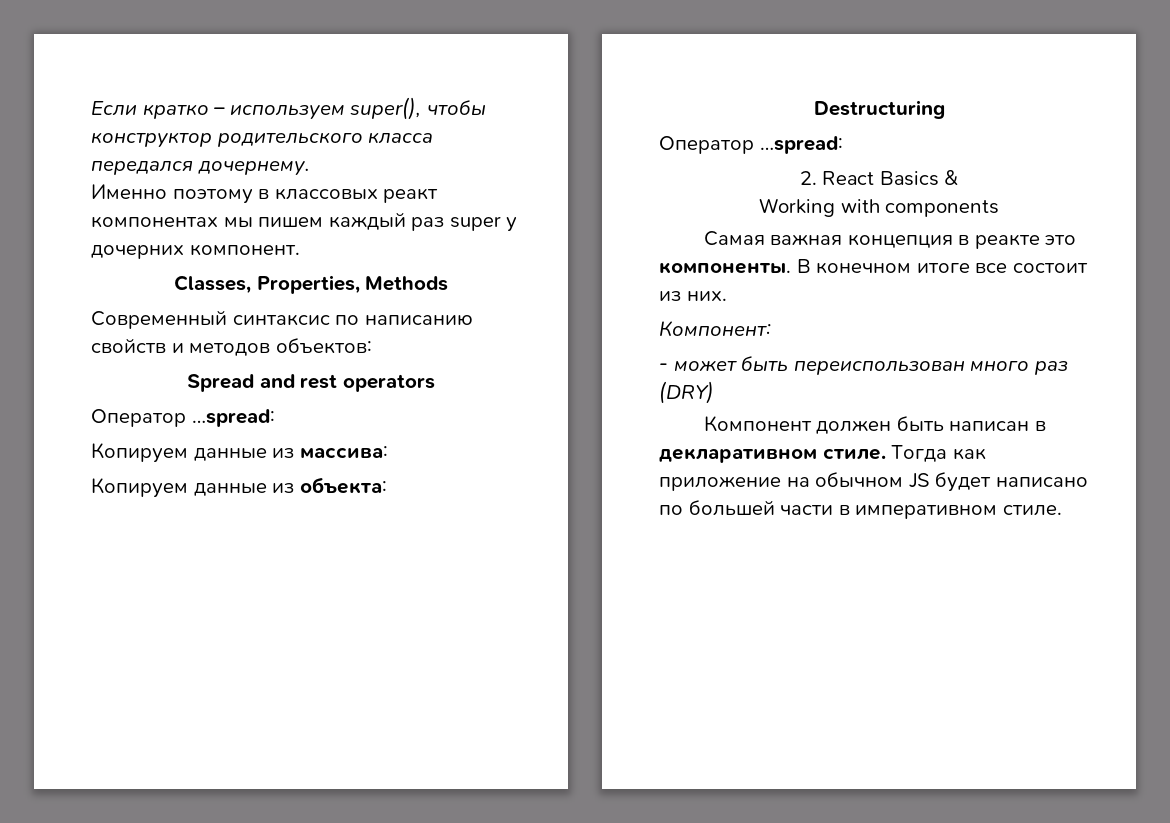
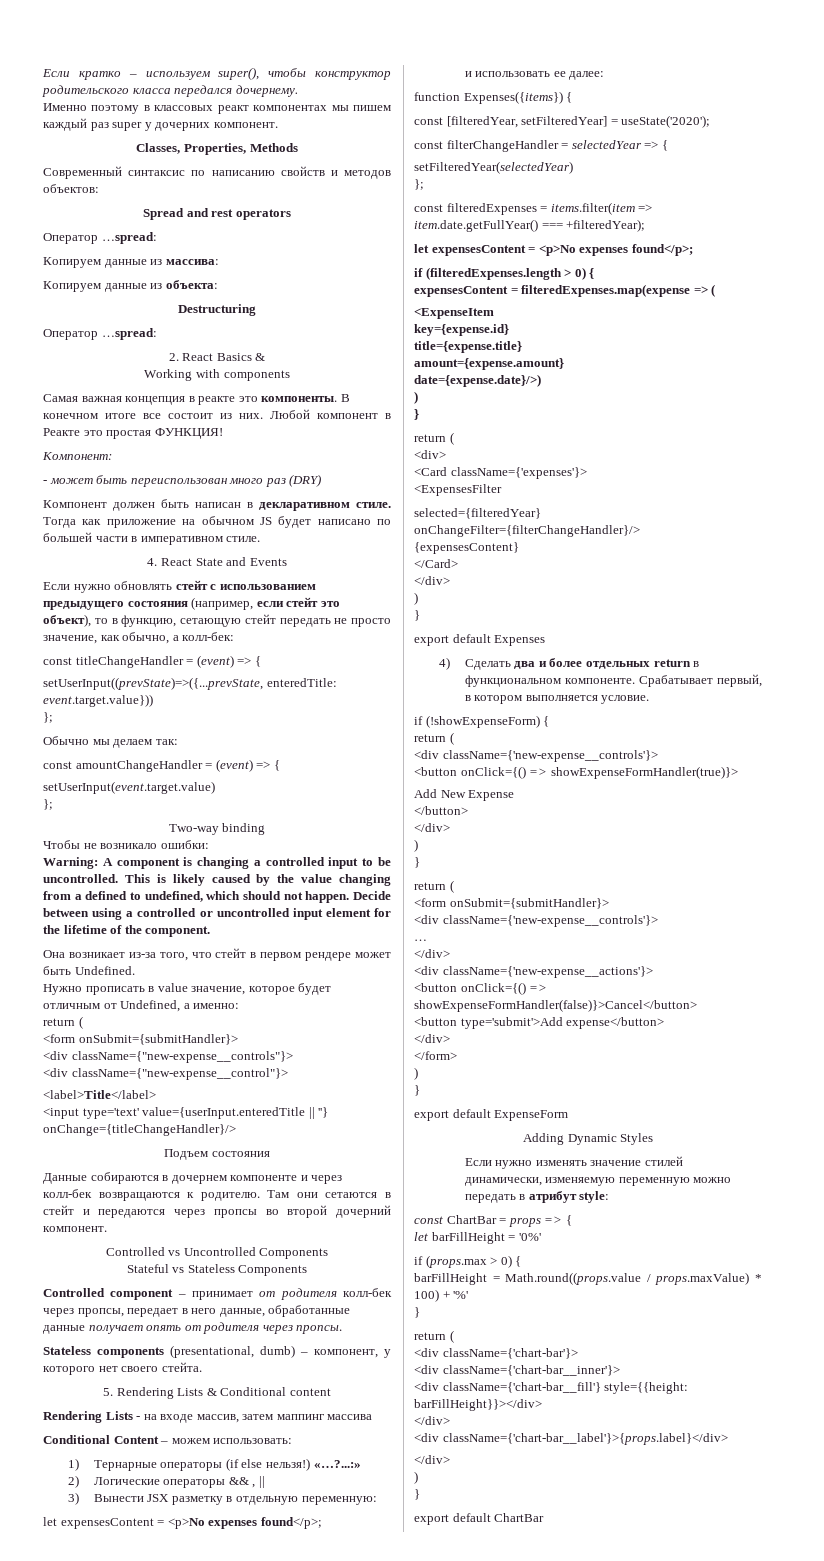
(727, 296) none -> [270,409,391,419] [43,428,223,439] Любой компонент в Реакте это простая ФУНКЦИЯ!
(1062, 510) none -> [147,557,287,566] [43,580,316,593] [43,597,340,610] [43,614,391,627] [43,632,235,644] [43,655,261,668] [43,677,337,690] [43,694,153,707] [43,712,53,723] [43,736,178,748] [43,759,280,772] [43,781,215,794] [43,799,53,810] [168,823,266,835] [43,840,209,849] [43,857,391,869] [43,874,391,886] [43,891,391,903] [43,908,391,920] [43,925,211,937] [43,948,391,961] [43,966,135,975] [43,983,332,995] [43,1000,240,1012] [43,1016,83,1029] [43,1034,238,1045] [43,1051,293,1063] [43,1068,288,1080] [43,1090,156,1099] [43,1107,329,1119] [43,1124,236,1136] [164,1149,270,1160] [43,1172,343,1184] [43,1189,391,1201] [43,1205,392,1218] [43,1226,107,1232] [105,1247,329,1259] [126,1264,308,1276] [43,1288,392,1300] [43,1305,351,1317] [43,1322,343,1334] [43,1345,391,1358] [43,1362,202,1375] [103,1387,331,1399] [43,1411,373,1423] [43,1435,293,1444] [68,1458,361,1471] [68,1475,265,1488] [68,1492,377,1505] [43,1517,322,1529] [464,71,605,80] [414,91,573,104] [414,115,711,128] [414,140,668,152] [414,161,573,174] [414,179,424,190] [414,202,653,215] [414,219,646,232] [414,244,693,256] [414,267,595,280] [414,284,716,297] [414,308,494,319] [414,324,509,336] [414,341,522,353] [414,358,564,370] [414,374,541,387] [414,391,418,404] [414,409,419,420] [414,432,454,445] [414,450,446,459] [414,467,587,479] [414,484,502,496] [414,508,541,519] [414,525,640,537] [414,542,519,554] [414,559,458,568] [414,576,450,585] [414,592,418,605] [414,610,420,621] [414,634,546,646] [439,657,700,670] [464,674,762,687] [464,695,650,704] [414,715,550,728] [414,732,454,745] [414,750,658,762] [414,766,738,779] [414,789,515,801] [414,806,468,815] [414,823,450,832] [414,839,418,852] [414,857,420,868] [414,880,454,893] [414,898,609,909] [414,915,658,927] [414,939,427,941] [414,949,450,958] [414,966,653,978] [414,982,548,995] [414,999,697,1012] [414,1017,665,1029] [414,1034,450,1043] [414,1051,457,1060] [414,1067,418,1080] [414,1085,420,1096] [414,1109,569,1121] [522,1133,654,1145] [464,1156,683,1169] [464,1177,732,1186] [464,1191,610,1203] [414,1215,572,1227] [414,1232,541,1244] [414,1255,522,1268] [414,1272,762,1285] [414,1289,469,1302] [414,1307,420,1318] [414,1330,454,1343] [414,1348,578,1359] [414,1365,620,1376] [414,1382,689,1394] [414,1399,542,1411] [414,1416,450,1425] [414,1433,728,1445] [414,1455,450,1464] [414,1471,418,1484] [414,1489,420,1500] [414,1513,545,1525] // 4. React State and Events // Если нужно обновлять стейт с использованием предыдущего состояния (например, если стейт это объект), то в функцию, сетающую стейт передать не просто значение, как обычно, а колл-бек: // const titleChangeHandler = (event) => { // setUserInput((prevState)=>({...prevState, enteredTitle: event.target.value})) // }; // Обычно мы делаем так: // const amountChangeHandler = (event) => { // setUserInput(event.target.value) // }; // Two-way binding // Чтобы не возникало ошибки: // Warning: A component is changing a controlled input to be uncontrolled. This is likely caused by the value changing from a defined to undefined, which should not happen. Decide between using a controlled or uncontrolled input element for the lifetime of the component. // Она возникает из-за того, что стейт в первом рендере может быть Undefined. // Нужно прописать в value значение, которое будет отличным от Undefined, а именно: // return ( // <form onSubmit={submitHandler}> // <div className={"new-expense__controls"}> // <div className={"new-expense__control"}> // <label>Title</label> // <input type='text' value={userInput.enteredTitle || ''} onChange={titleChangeHandler}/> // Подъем состояния // Данные собираются в дочернем компоненте и через колл-бек возвращаются к родителю. Там они сетаются в стейт и передаются через пропсы во второй дочерний компонент. // Controlled vs Uncontrolled Components // Stateful vs Stateless Components // Controlled component – принимает от родителя колл-бек через пропсы, передает в него данные, обработанные данные получает опять от родителя через пропсы. // Stateless components (presentational, dumb) – компонент, у которого нет своего стейта. // 5. Rendering Lists & Conditional content // Rendering Lists - на входе массив, затем маппинг массива // Conditional Content – можем использовать: // 1) Тернарные операторы (if else нельзя!) «…?...:» // 2) Логические операторы && , || // 3) Вынести JSX разметку в отдельную переменную: // let expensesContent = <p>No expenses found</p>; // и использовать ее далее: // function Expenses({items}) { // const [filteredYear, setFilteredYear] = useState('2020'); // const filterChangeHandler = selectedYear => { // setFilteredYear(selectedYear) // }; // const filteredExpenses = items.filter(item => item.date.getFullYear() === +filteredYear); // let expensesContent = <p>No expenses found</p>; // if (filteredExpenses.length > 0) { // expensesContent = filteredExpenses.map(expense => ( // <ExpenseItem // key={expense.id} // title={expense.title} // amount={expense.amount} // date={expense.date}/>) // ) // } // return ( // <div> // <Card className={'expenses'}> // <ExpensesFilter // selected={filteredYear} onChangeFilter={filterChangeHandler}/> // {expensesContent} // </Card> // </div> // ) // } // export default Expenses // 4) Сделать два и более отдельных return в функциональном компоненте. Срабатывает первый, в котором выполняется условие. // if (!showExpenseForm) { // return ( // <div className={'new-expense__controls'}> // <button onClick={() => showExpenseFormHandler(true)}> // Add New Expense // </button> // </div> // ) // } // return ( // <form onSubmit={submitHandler}> // <div className={'new-expense__controls'}> // … // </div> // <div className={'new-expense__actions'}> // <button onClick={() => showExpenseFormHandler(false)}>Cancel</button> // <button type='submit'>Add expense</button> // </div> // </form> // ) // } // export default ExpenseForm // Adding Dynamic Styles // Если нужно изменять значение стилей динамически, изменяемую переменную можно передать в атрибут style: // const ChartBar = props => { // let barFillHeight = '0%' // if (props.max > 0) { // barFillHeight = Math.round((props.value / props.maxValue) * 100) + '%' // } // return ( // <div className={'chart-bar'}> // <div className={'chart-bar__inner'}> // <div className={'chart-bar__fill'} style={{height: barFillHeight}}></div> // </div> // <div className={'chart-bar__label'}>{props.label}</div> // </div> // ) // } // export default ChartBar

